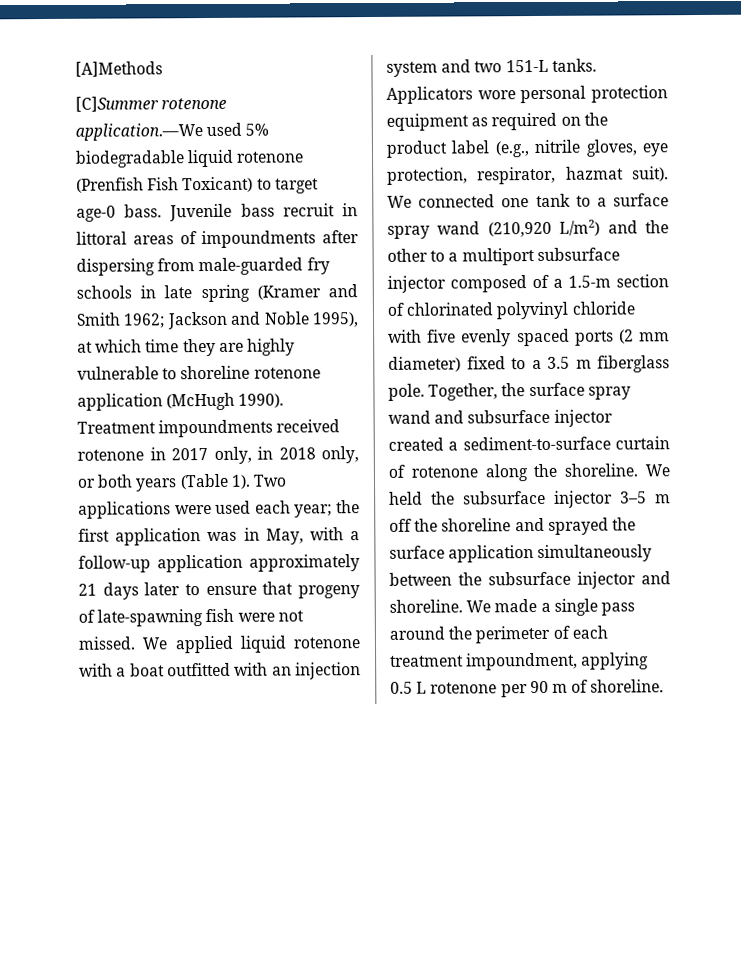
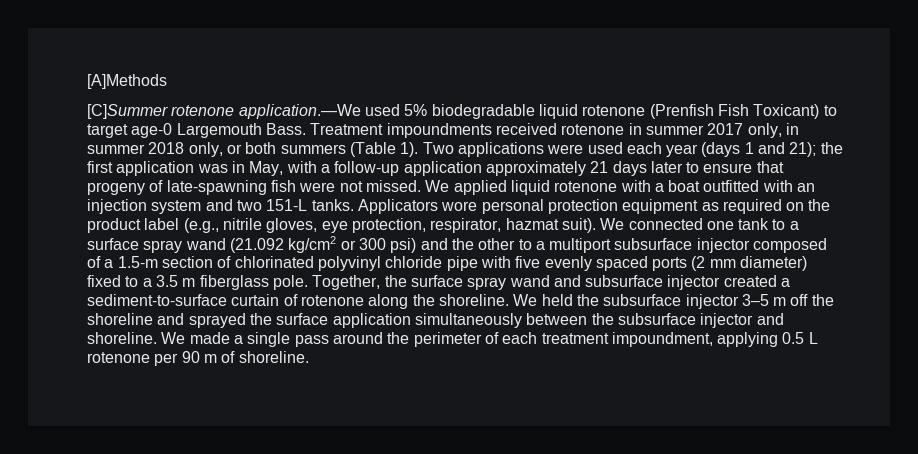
[124,203,358,222] [76,230,359,249] [76,257,330,276] [76,284,358,303] [76,311,359,330] [77,338,295,357] [77,365,321,380] [77,392,285,411] bass. Juvenile bass recruit in littoral areas of impoundments after dispersing from male-guarded fry schools in late spring (Kramer and Smith 1962; Jackson and Noble 1995), at which time they are highly vulnerable to shoreline rotenone application (McHugh 1990). -> [176,123,306,138] Largemouth Bass.
(166, 454) none -> [645,125,704,135] summer
(273, 453) none -> [87,144,145,154] summer
[135,478,178,492] years -> [280,144,346,154] summers
[294,504,333,518] year; -> [666,142,817,157] year (days 1 and 21);
[487,219,601,238] (210,920 L/m2) -> [229,236,417,253] (21.092 kg/cm2 or 300 psi)
(635, 308) none -> [446,256,478,271] pipe

